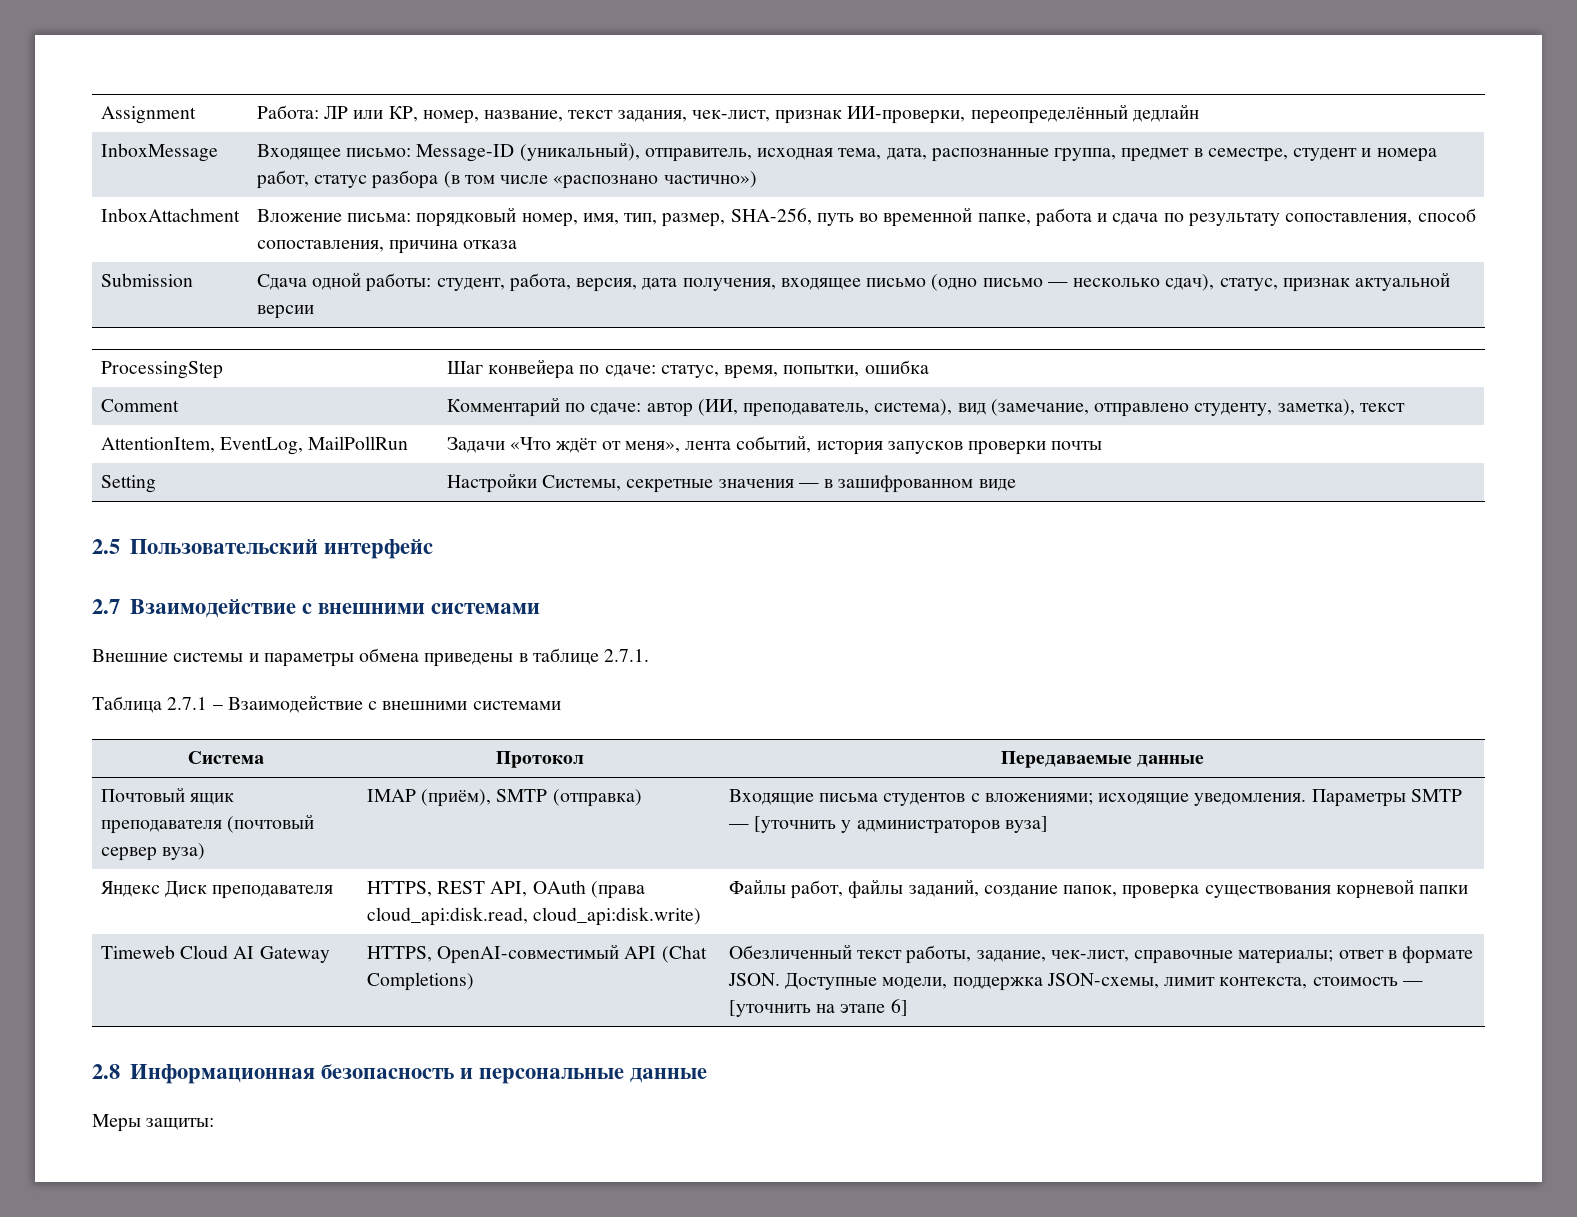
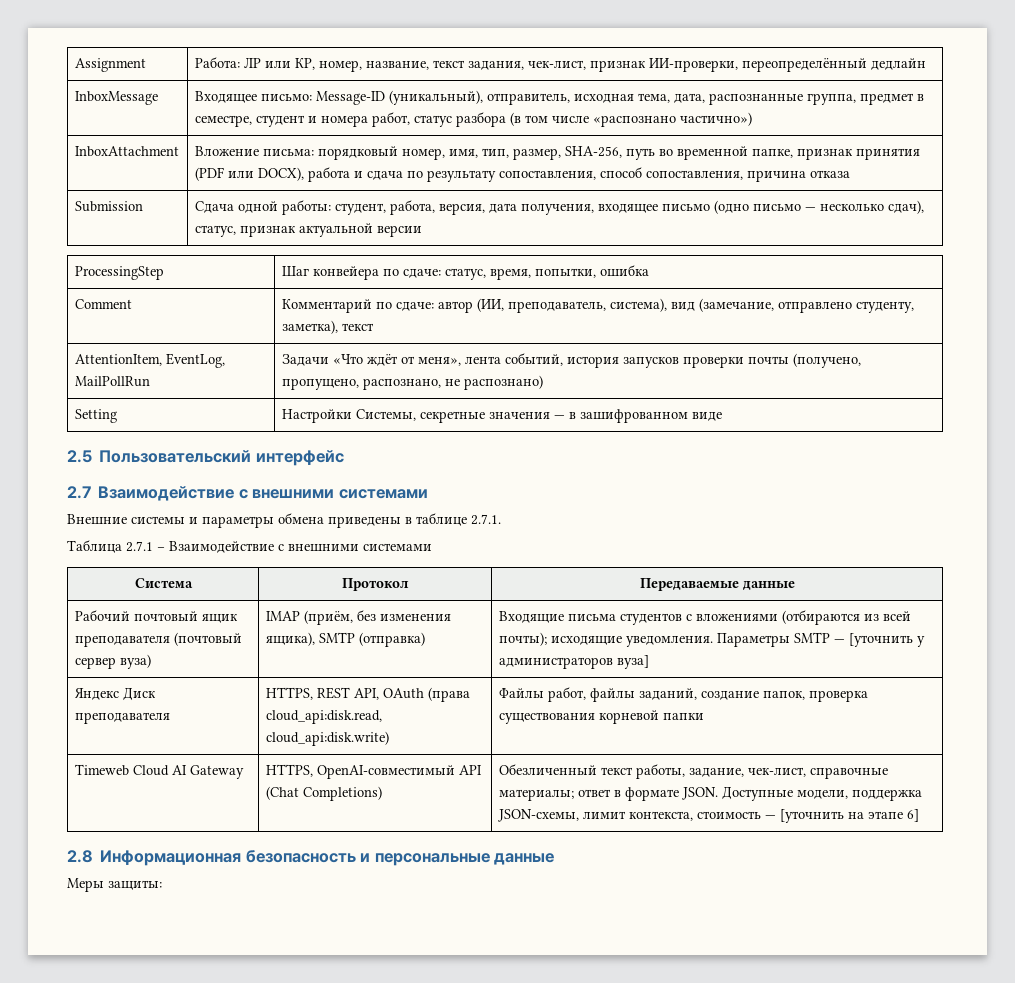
(1031, 219) none -> [796,148,920,160] [194,167,304,181] признак принятия (PDF или DOCX),
(1103, 445) none -> [792,353,861,368] [281,375,543,390] (получено, пропущено, распознано, не распознано)
[100,787,185,802] Почтовый -> [74,610,198,621] Рабочий почтовый
[421,789,492,807] (приём), -> [303,610,451,625] [265,632,315,646] (приём, без изменения ящика),
[984,793,1093,805] вложениями; -> [695,610,911,625] [498,632,547,646] вложениями (отбираются из всей почты);

